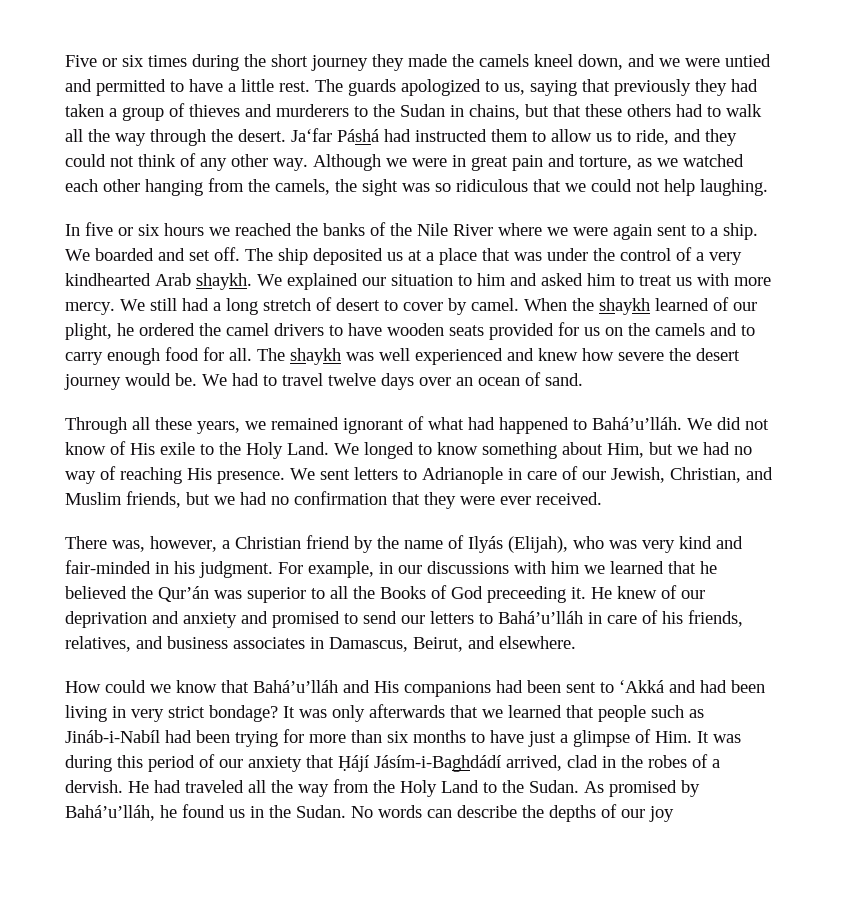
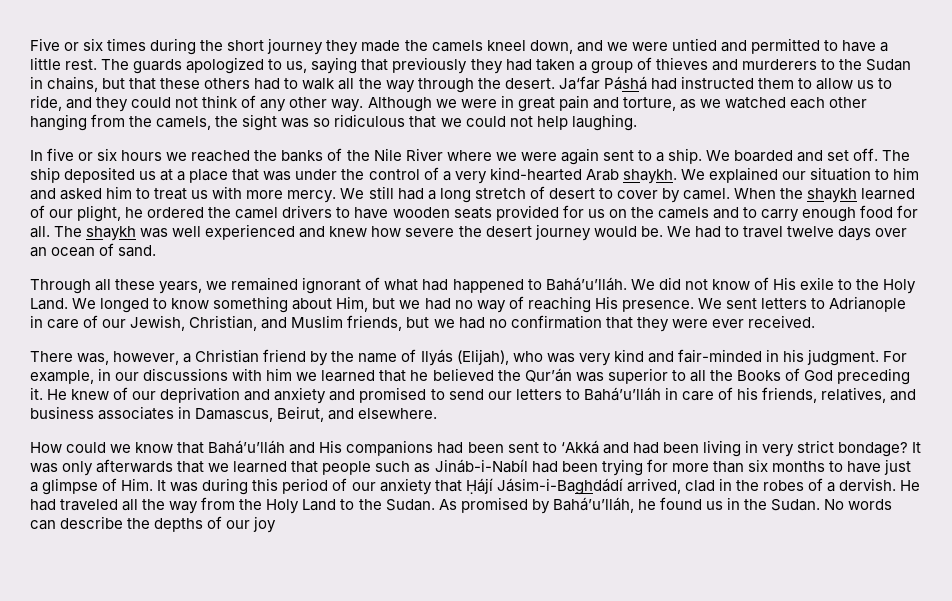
[65,273,151,286] kindhearted -> [489,167,582,181] kind-hearted
[487,586,566,603] preceeding -> [837,368,911,385] preceding
[374,755,501,772] Jásím-i-Baghdádí -> [496,478,623,495] Jásim-i-Baghdádí

